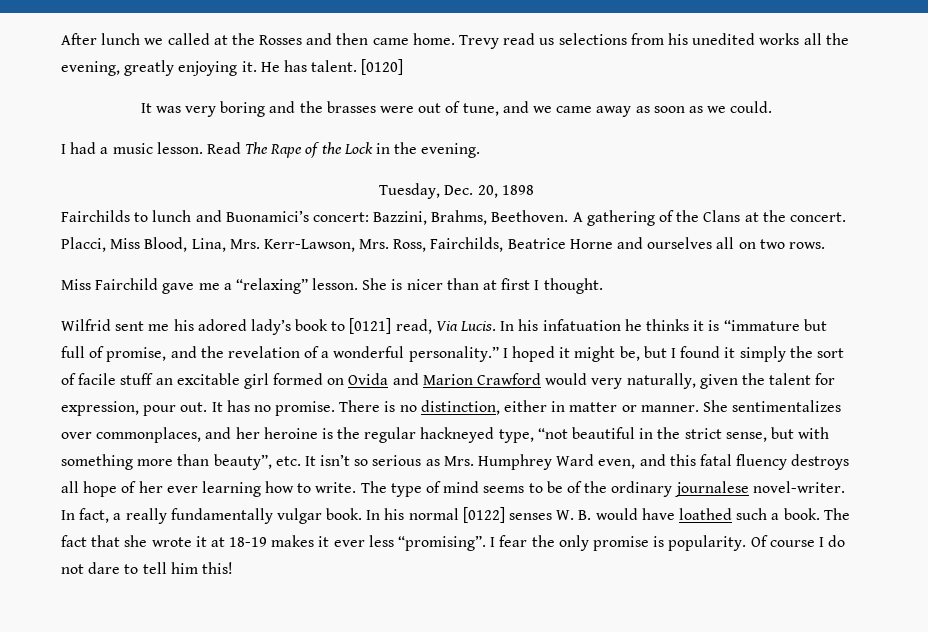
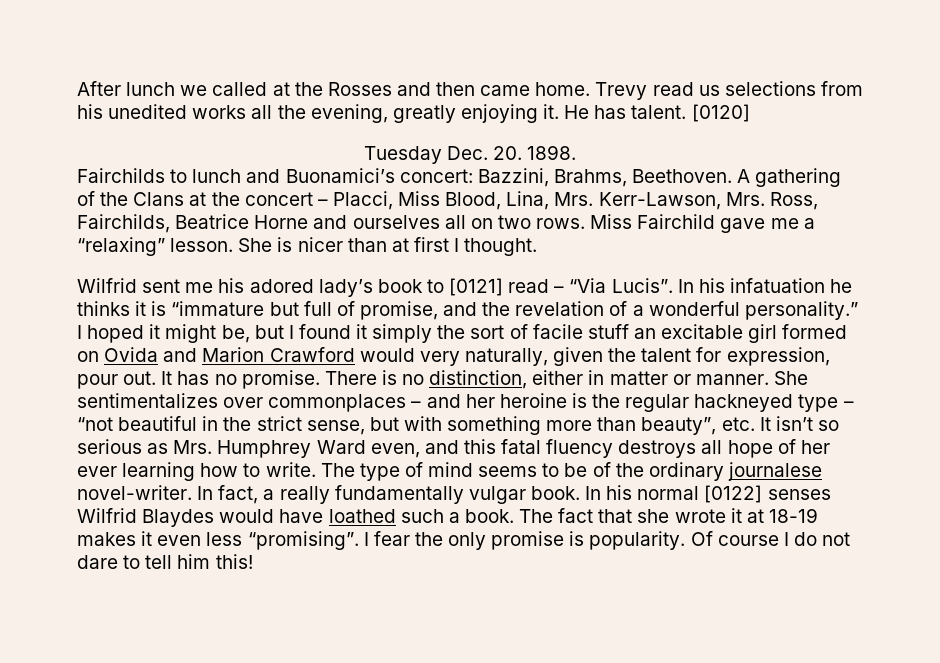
[140,101,773,117] [61,142,481,158] [379,183,534,199] It was very boring and the brasses were out of tune, and we came away as soon as we could. // I had a music lesson. Read The Rape of the Lock in the evening. // Tuesday, Dec. 20, 1898 -> [363,145,577,164] Tuesday Dec. 20. 1898.
[789,212,846,222] concert. -> [244,192,328,206] concert –
(825, 245) // -> (586, 223) none
[395,319,497,334] read, Via Lucis. -> [508,278,673,293] read – “Via Lucis”.
[96,427,202,443] commonplaces, -> [268,394,422,412] commonplaces –
[498,429,534,443] type, -> [798,394,854,412] type –
[556,510,592,520] W. B. -> [77,508,215,527] Wilfrid Blaydes
[333,540,365,547] ever -> [157,535,202,546] even

